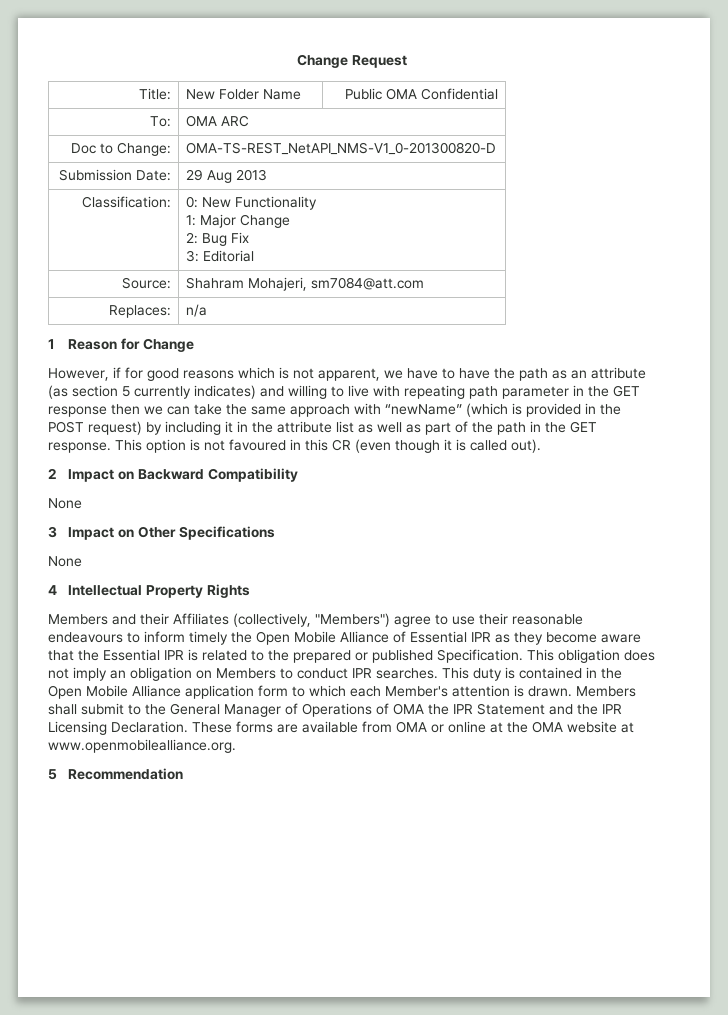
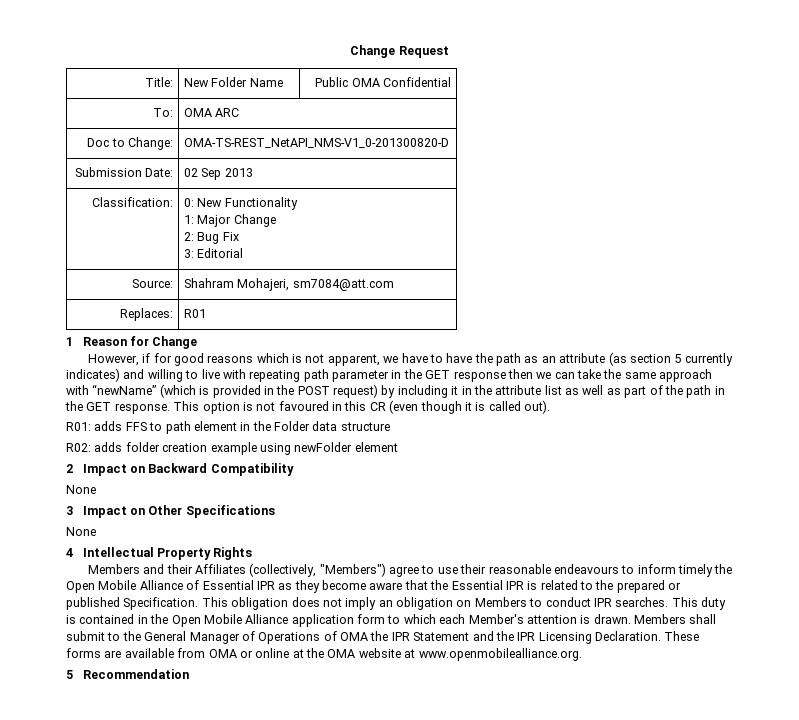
[186,169,233,183] 29 Aug -> [184,168,222,180] 02 Sep
[186,304,208,317] n/a -> [184,309,207,318] R01
(541, 446) none -> [66,421,390,434] [66,442,398,455] // R01: adds FFS to path element in the Folder data structure // R02: adds folder creation example using newFolder element

